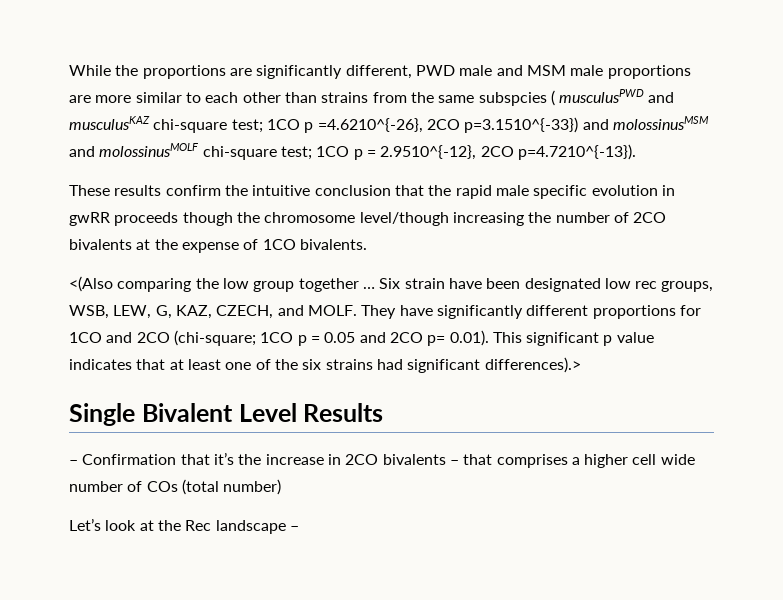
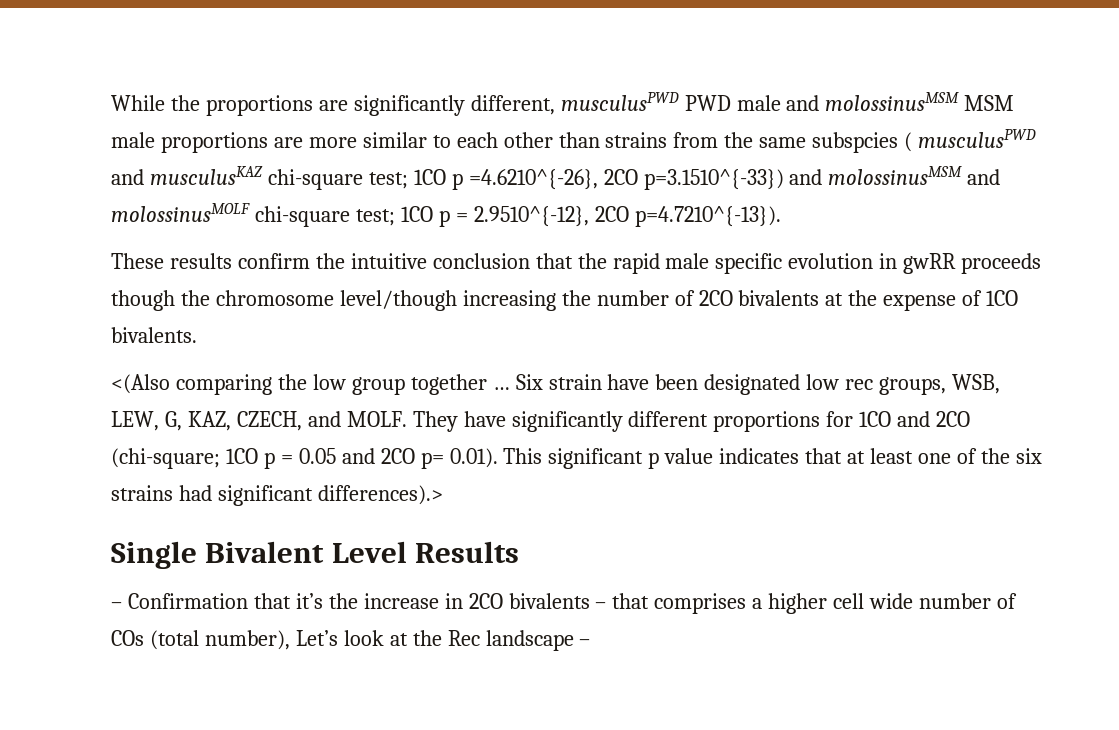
(412, 72) none -> [560,92,679,111] musculusPWD
(523, 70) none -> [825,92,960,111] molossinusMSM
[223,479,282,495] number) // -> [204,630,290,650] number),

